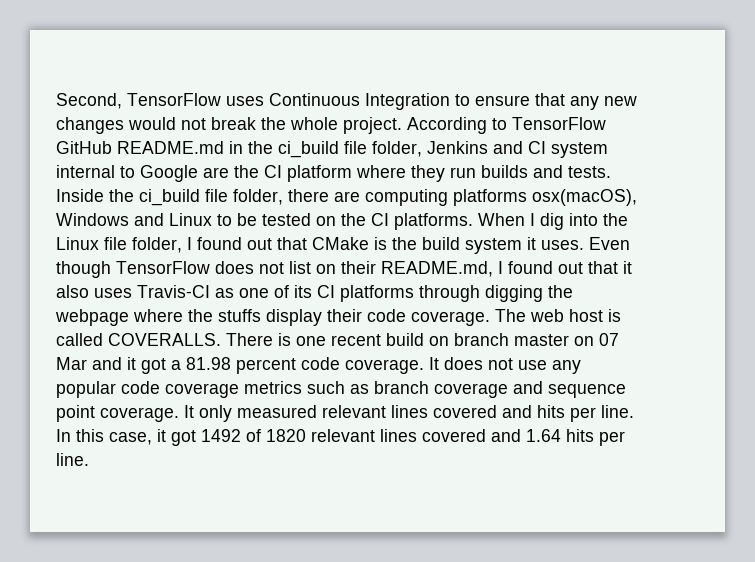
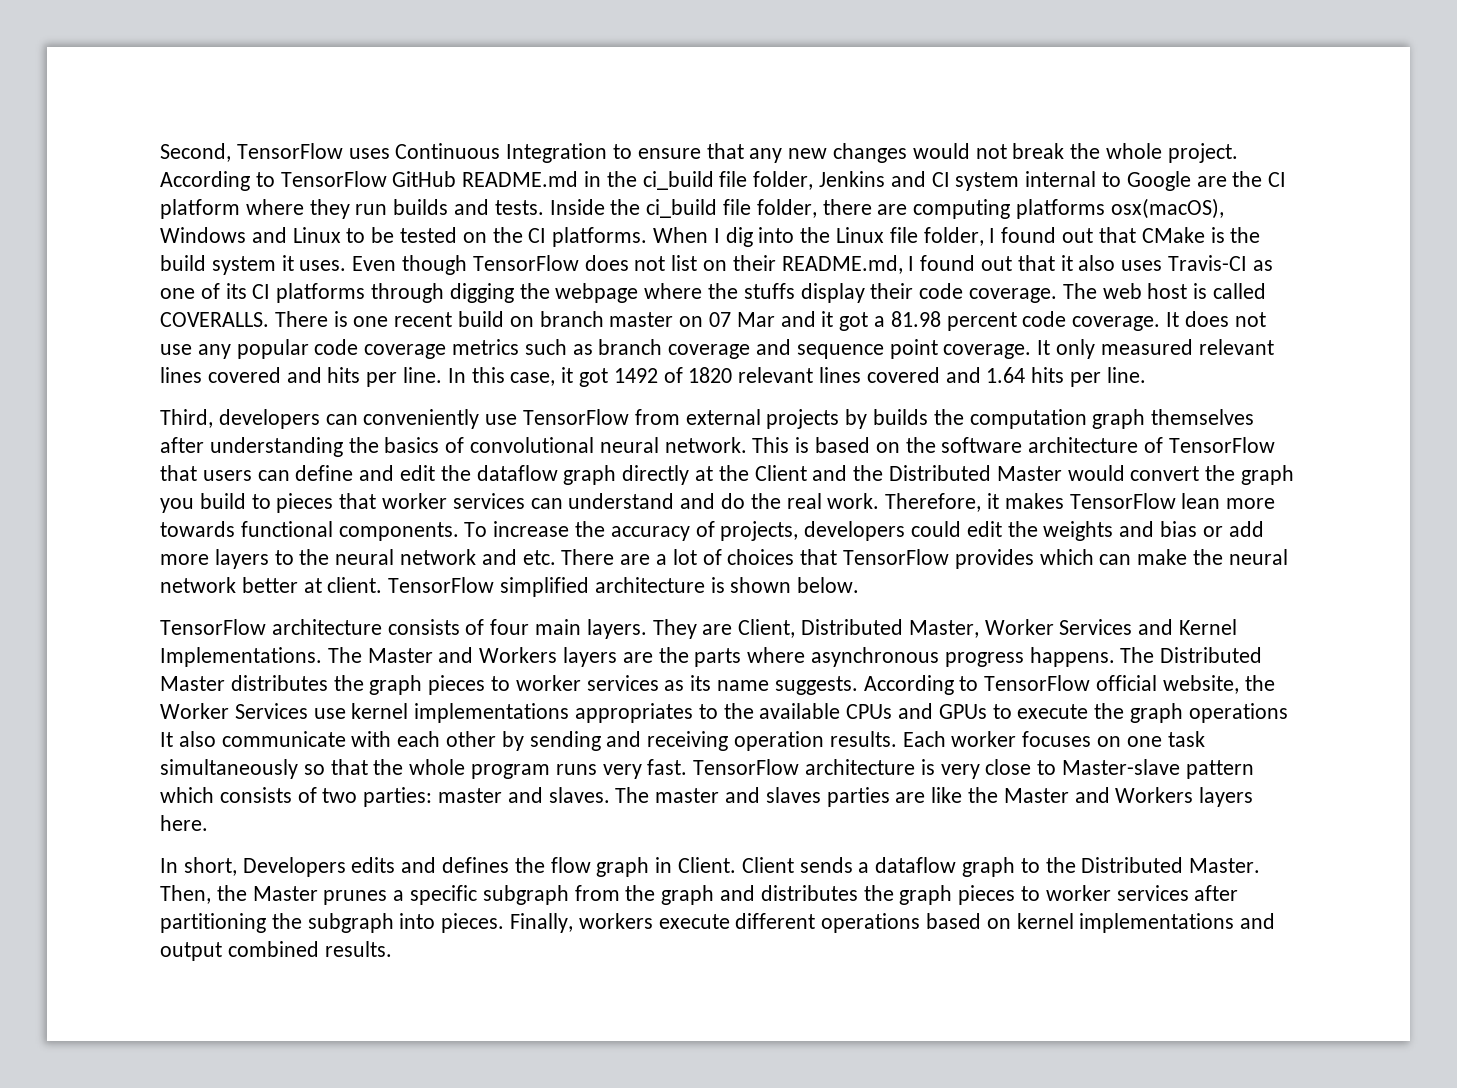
(89, 459) none -> [160,409,1255,429] [160,437,1275,457] [160,465,1295,485] [160,493,1276,513] [160,521,1264,541] [160,549,1288,569] [160,577,860,597] [160,619,1238,639] [160,647,1263,667] [160,675,1275,695] [160,703,1288,723] [160,731,1205,751] [160,759,1254,779] [160,787,1254,807] [160,815,208,831] [160,857,1261,877] [160,885,1239,905] [160,913,1276,933] [160,941,392,961] // Third, developers can conveniently use TensorFlow from external projects by builds the computation graph themselves after understanding the basics of convolutional neural network. This is based on the software architecture of TensorFlow that users can define and edit the dataflow graph directly at the Client and the Distributed Master would convert the graph you build to pieces that worker services can understand and do the real work. Therefore, it makes TensorFlow lean more towards functional components. To increase the accuracy of projects, developers could edit the weights and bias or add more layers to the neural network and etc. There are a lot of choices that TensorFlow provides which can make the neural network better at client. TensorFlow simplified architecture is shown below. // TensorFlow architecture consists of four main layers. They are Client, Distributed Master, Worker Services and Kernel Implementations. The Master and Workers layers are the parts where asynchronous progress happens. The Distributed Master distributes the graph pieces to worker services as its name suggests. According to TensorFlow official website, the Worker Services use kernel implementations appropriates to the available CPUs and GPUs to execute the graph operations It also communicate with each other by sending and receiving operation results. Each worker focuses on one task simultaneously so that the whole program runs very fast. TensorFlow architecture is very close to Master-slave pattern which consists of two parties: master and slaves. The master and slaves parties are like the Master and Workers layers here. // In short, Developers edits and defines the flow graph in Client. Client sends a dataflow graph to the Distributed Master. Then, the Master prunes a specific subgraph from the graph and distributes the graph pieces to worker services after partitioning the subgraph into pieces. Finally, workers execute different operations based on kernel implementations and output combined results.

